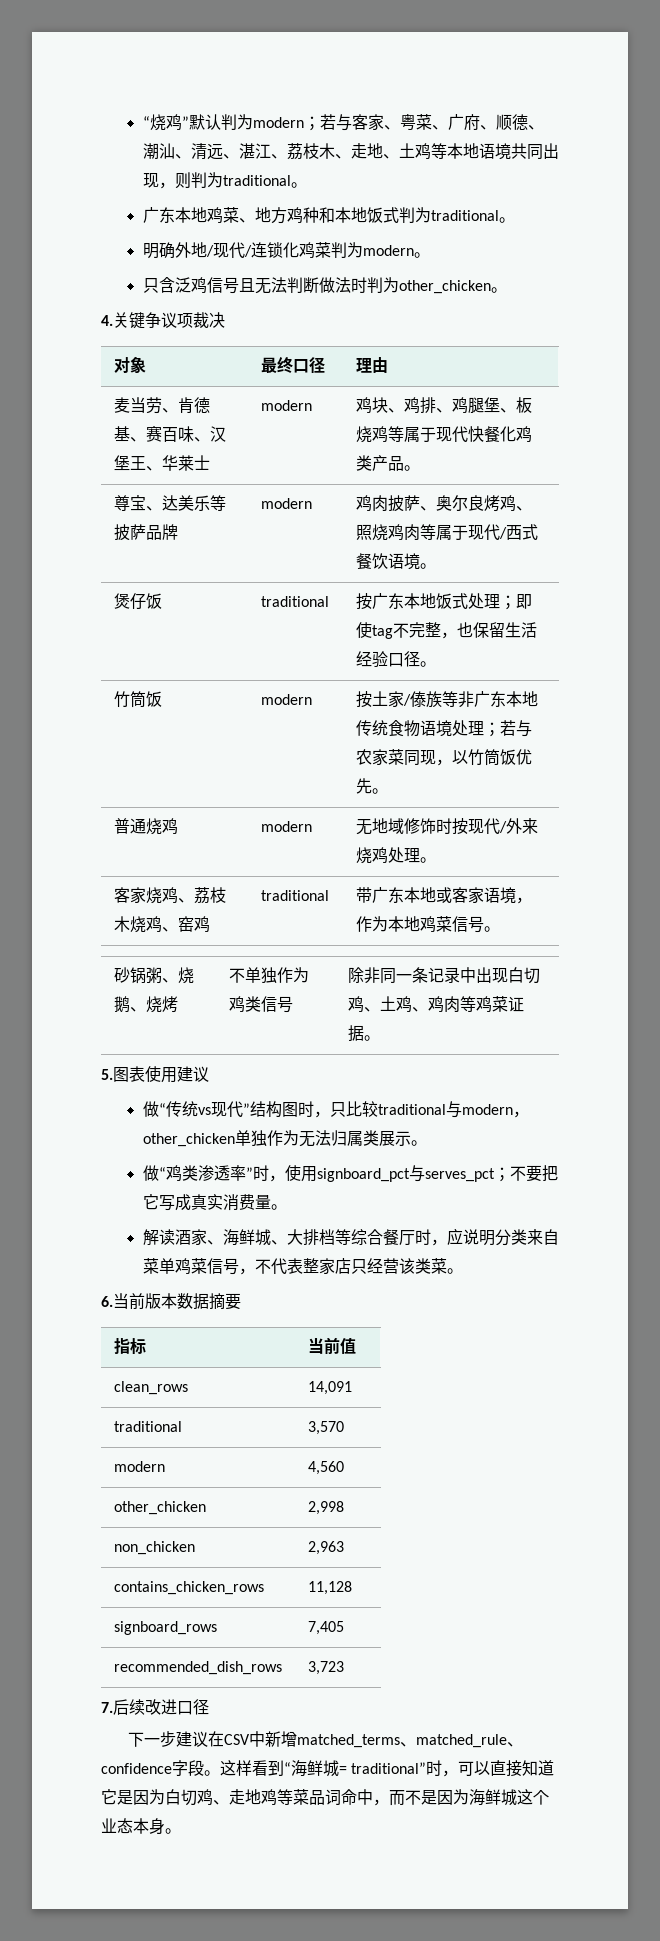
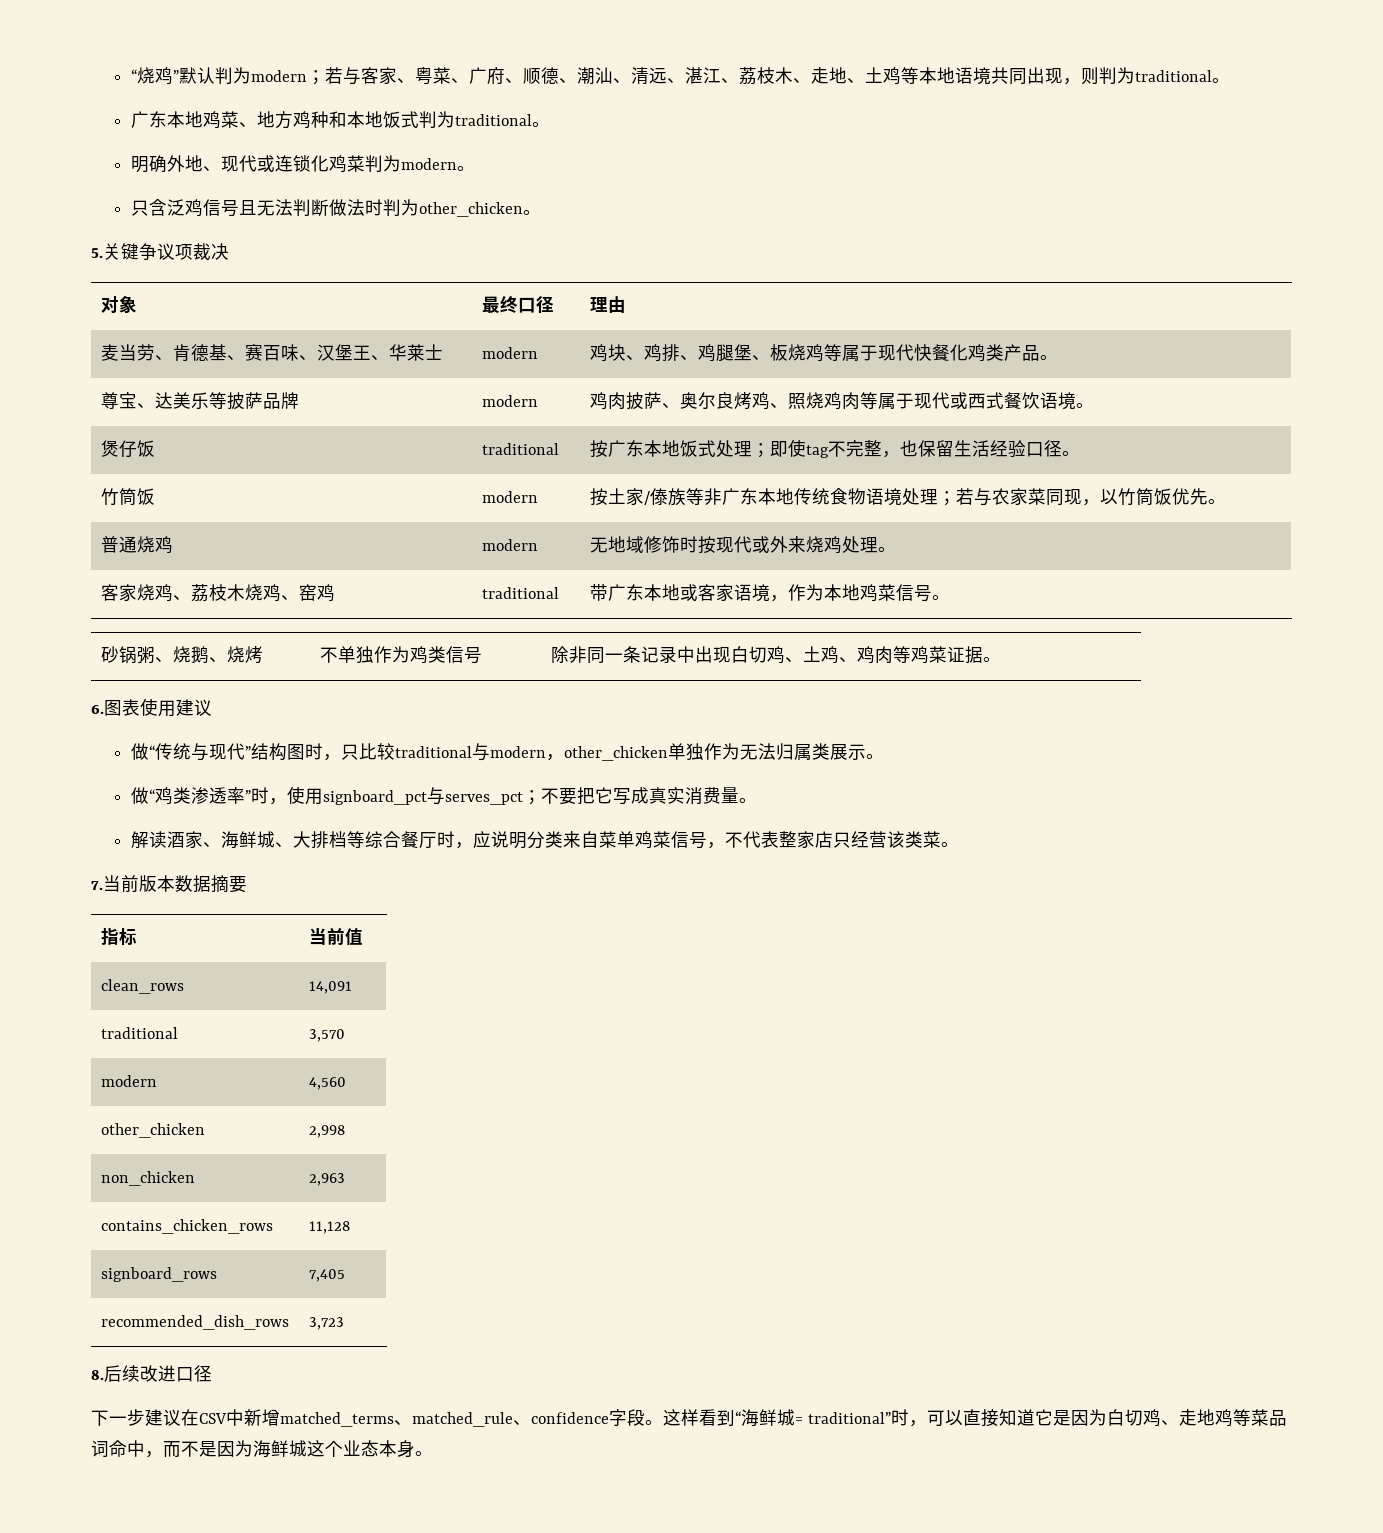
[205,242,252,259] /现代/ -> [202,155,275,172] 、现代或
[101,315,113,326] 4. -> [91,248,103,258] 5.
[498,527,507,539] / -> [949,392,968,409] 或
[498,821,507,833] / -> [751,536,770,553] 或
[101,1069,113,1080] 5. -> [91,705,104,714] 6.
[197,1107,211,1115] vs -> [190,743,209,761] 与
[101,1296,113,1307] 6. -> [91,881,103,890] 7.
[101,1702,113,1713] 7. -> [91,1370,104,1380] 8.

